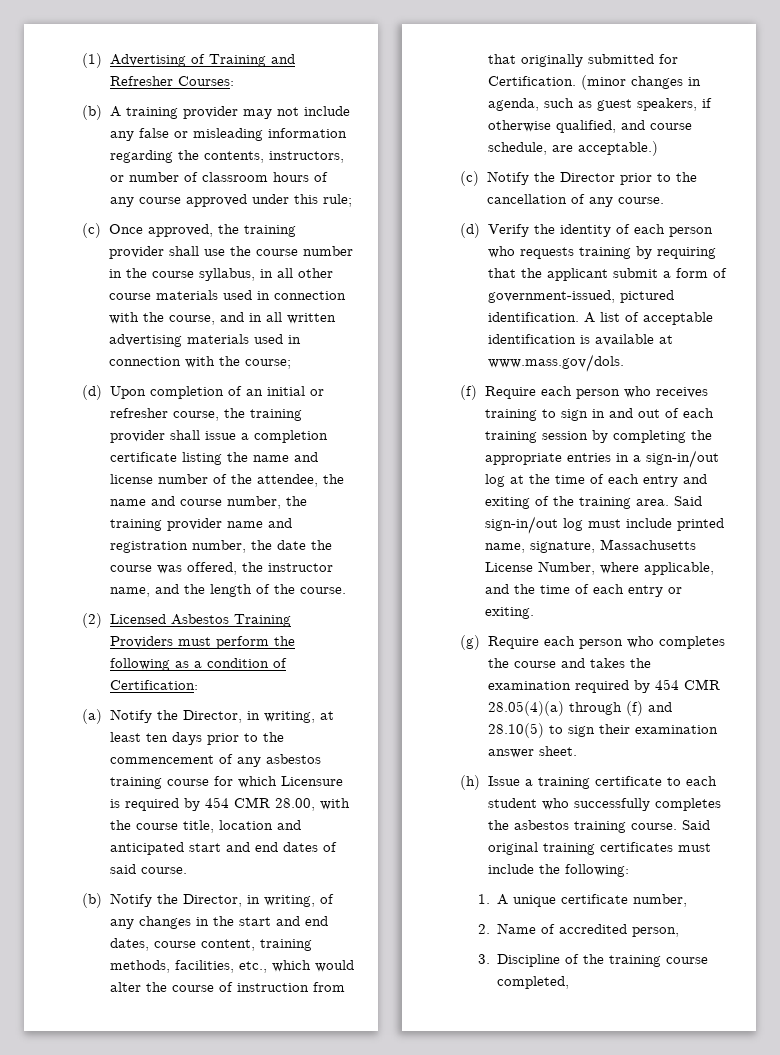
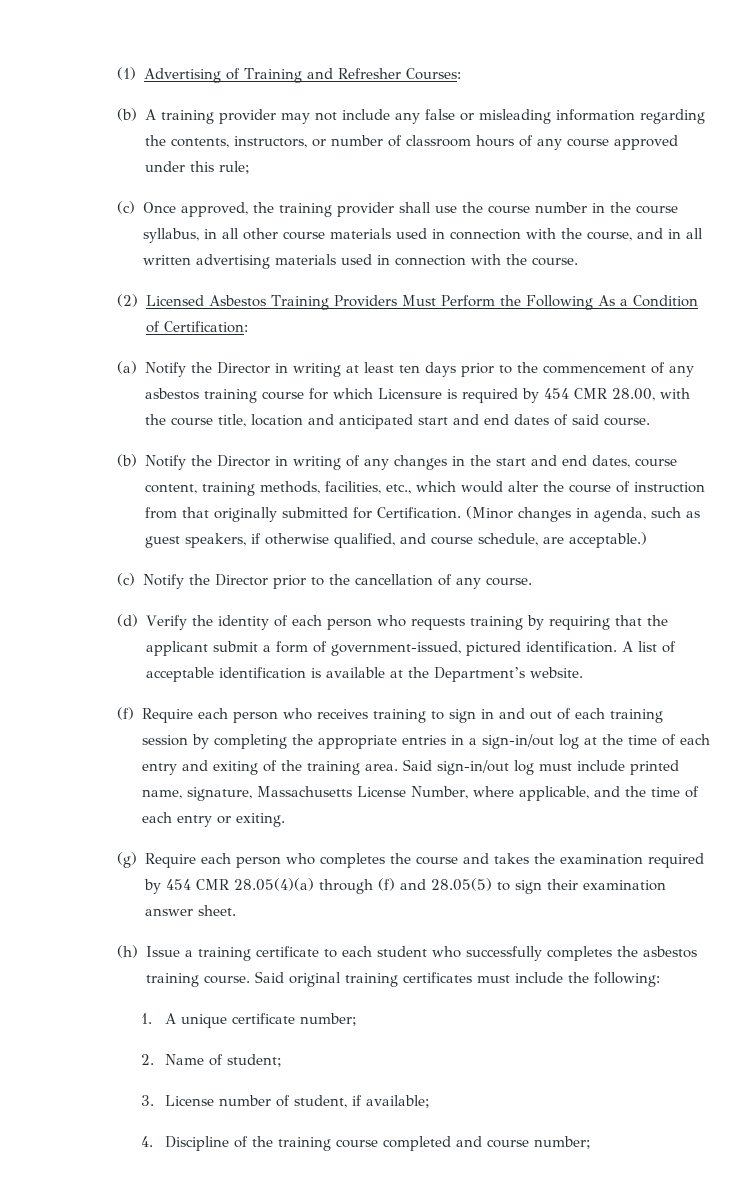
[244,359,291,369] [82,385,324,400] [109,408,302,421] [109,430,328,443] [109,452,318,465] [109,474,344,487] [109,496,307,509] [109,518,292,531] [109,540,332,553] [109,562,333,575] [109,584,295,597] course; // (d) Upon completion of an initial or refresher course, the training provider shall issue a completion certificate listing the name and license number of the attendee, the name and course number, the training provider name and registration number, the date the course was offered, the instructor name, and the length of the -> (527, 259) none
[177,636,295,649] [109,658,269,671] must perform the following as a condition -> [401,295,698,310] Must Perform the Following As a Condition
[182,710,315,723] Director, in writing, -> [216,362,341,377] Director in writing
[182,894,315,907] Director, in writing, -> [216,455,341,470] Director in writing
[580,75,626,90] (minor -> [465,506,513,519] (Minor
[487,354,624,372] www.mass.gov/dols. -> [407,667,583,682] the Department’s website.
[487,723,544,738] 28.10(5) -> [430,878,492,891] 28.05(5)
[633,894,688,907] number, -> [300,1013,358,1026] number;
[559,924,680,937] [477,954,490,964] accredited person, // 3. -> [227,1054,283,1067] [141,1095,431,1108] [141,1136,154,1147] student; // 3. License number of student, if available; // 4.
[497,976,570,989] completed, -> [383,1136,592,1151] completed and course number;

